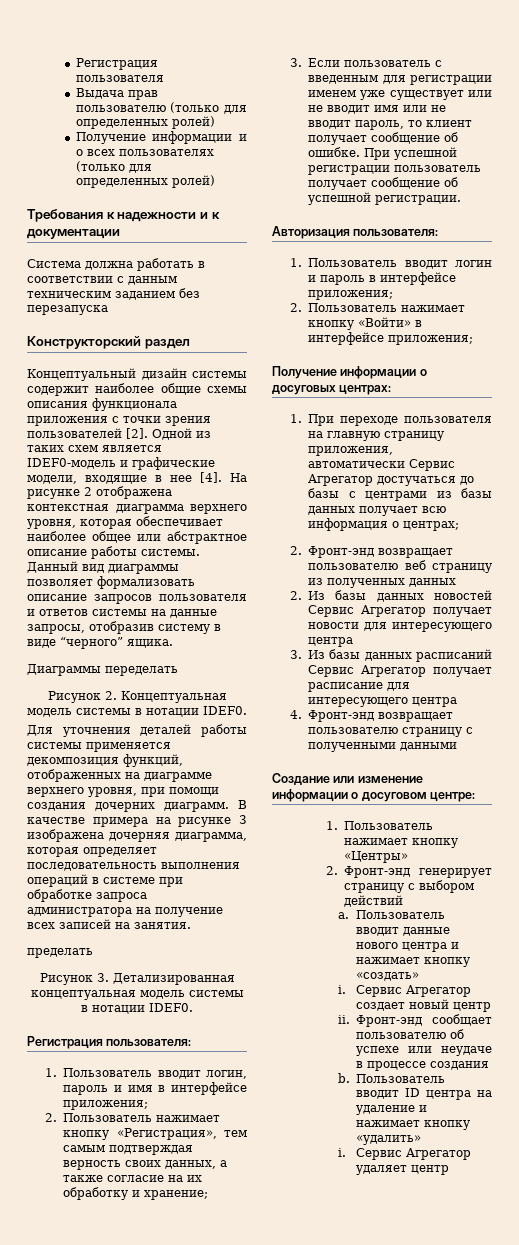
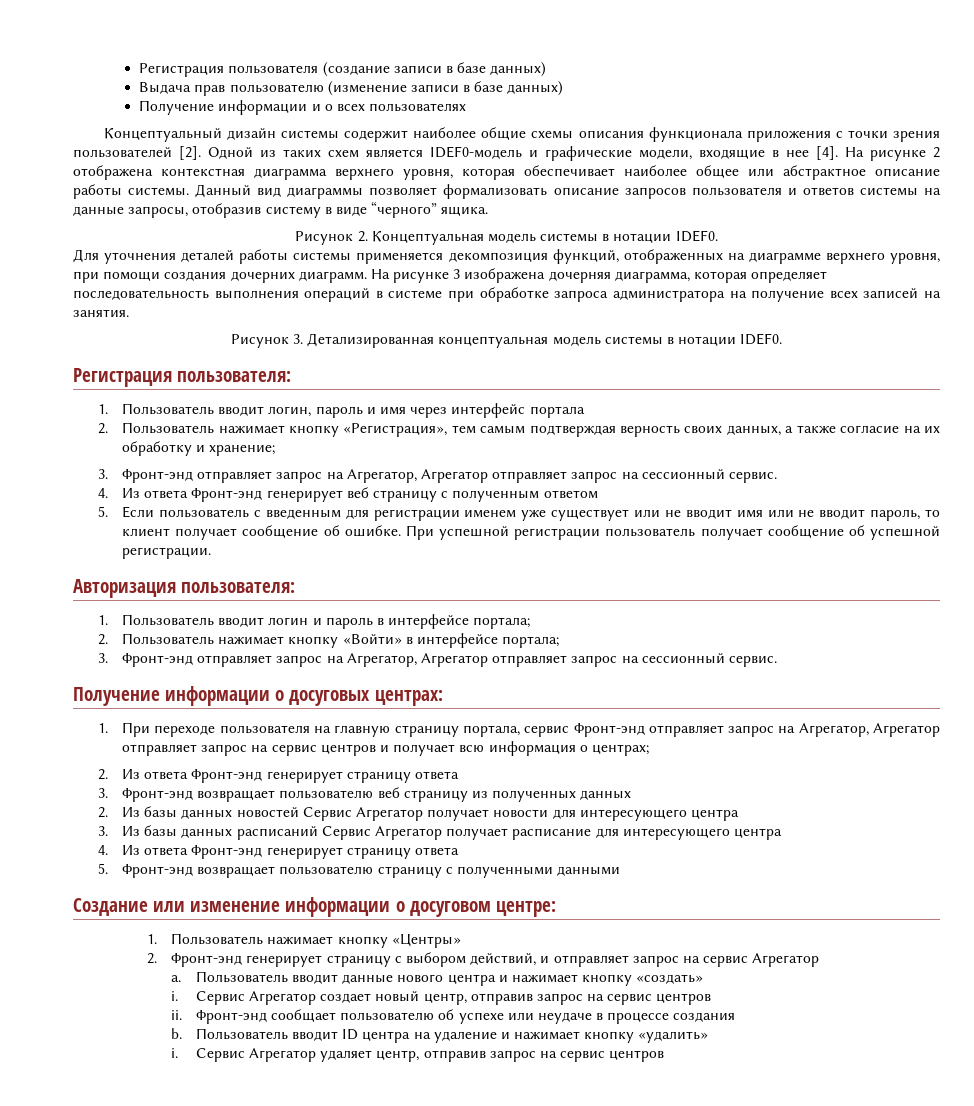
[75,88,158,100] [75,102,247,114] [75,116,215,129] // Выдача прав пользователю (только для определенных ролей) -> [322,62,547,77] [139,81,564,96] (создание записи в базе данных) // Выдача прав пользователю (изменение записи в базе данных)
[75,161,152,173] [75,175,215,188] [27,209,220,222] [27,229,120,239] [27,258,205,271] [27,276,177,285] [27,288,200,300] [27,305,108,315] [27,336,190,349] (только для определенных ролей) // Требования к надежности и к документации // Система должна работать в соответствии с данным техническим заданием без перезапуска // Конструкторский раздел -> (467, 107) none
[27,664,178,676] // Диаграммы переделать -> (489, 211) none
[238,800,247,809] [27,817,171,827] В качестве примера на -> [370,269,390,279] На
[27,948,93,958] // пределать -> (129, 313) none
[158,1082,247,1095] [63,1100,149,1110] в интерфейсе приложения; -> [410,403,585,418] через интерфейс портала
(303, 62) none -> [122,469,777,483] [97,487,598,502] [97,506,108,517] Фронт-энд отправляет запрос на Агрегатор, Агрегатор отправляет запрос на сессионный сервис. // 4. Из ответа Фронт-энд генерирует веб страницу с полученным ответом // 5.
[308,290,394,300] приложения; -> [473,617,531,629] портала;
[388,335,474,345] приложения; -> [502,636,560,648] [97,653,777,667] портала; // 3. Фронт-энд отправляет запрос на Агрегатор, Агрегатор отправляет запрос на сессионный сервис.
[308,446,394,456] [308,459,456,471] [308,474,475,486] [308,488,492,501] [308,506,356,515] приложения, автоматически Сервис Агрегатор достучаться до базы с центрами из базы данных -> [462,723,940,737] [122,744,390,756] портала, сервис Фронт-энд отправляет запрос на Агрегатор, Агрегатор отправляет запрос на сервис центров и
(303, 550) none -> [122,769,460,783] [97,788,108,798] Из ответа Фронт-энд генерирует страницу ответа // 3.
(303, 714) none -> [122,845,460,859] [97,863,108,874] Из ответа Фронт-энд генерирует страницу ответа // 5.
[344,895,404,907] действий -> [470,953,820,967] действий, и отправляет запрос на сервис Агрегатор
[453,1002,492,1012] центр -> [423,993,712,1005] центр, отправив запрос на сервис центров
[411,1165,450,1175] центр -> [376,1050,665,1062] центр, отправив запрос на сервис центров

